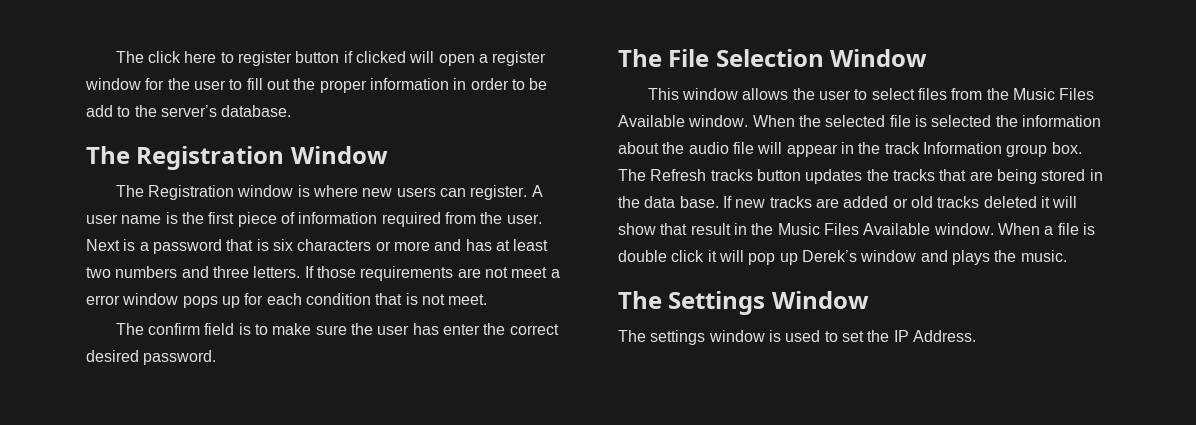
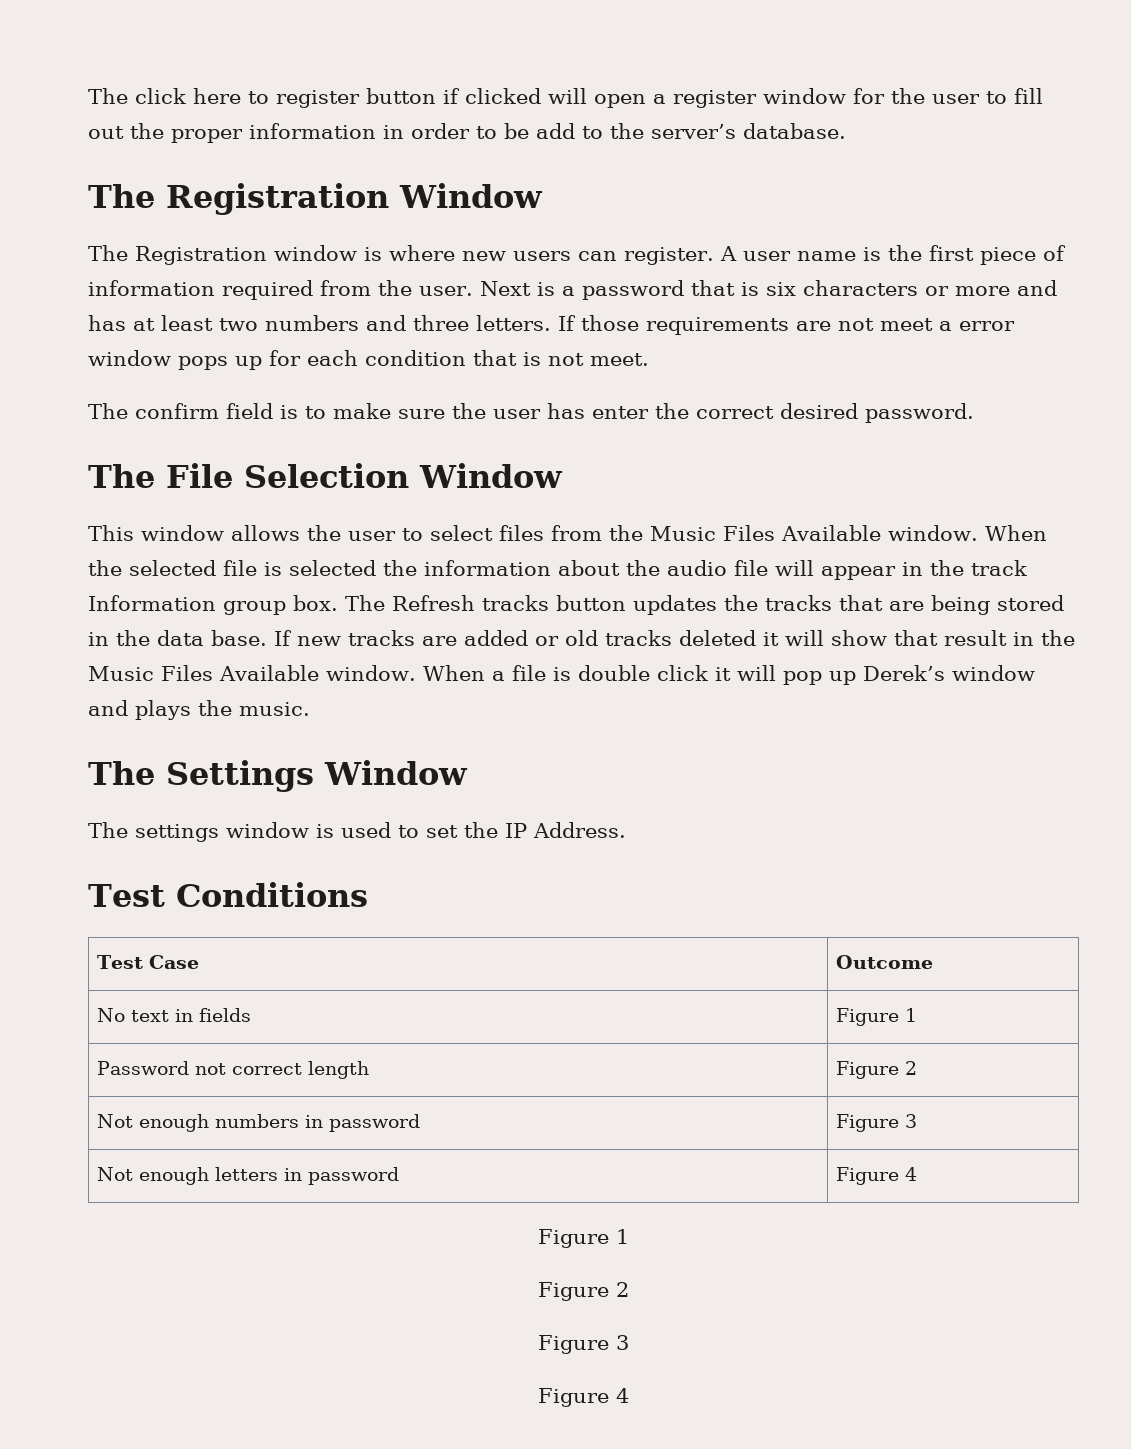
(976, 336) none -> [88,882,368,907] [97,955,200,969] [836,955,934,969] [97,1008,252,1022] [836,1008,918,1026] [97,1061,370,1079] [836,1061,918,1079] [97,1114,421,1132] [836,1114,918,1132] [97,1167,400,1185] [836,1167,918,1185] [538,1229,629,1248] [538,1282,629,1301] [538,1335,629,1354] [538,1388,629,1407] // Test Conditions // Test Case | Outcome // No text in fields | Figure 1 // Password not correct length | Figure 2 // Not enough numbers in password | Figure 3 // Not enough letters in password | Figure 4 // Figure 1 // Figure 2 // Figure 3 // Figure 4

